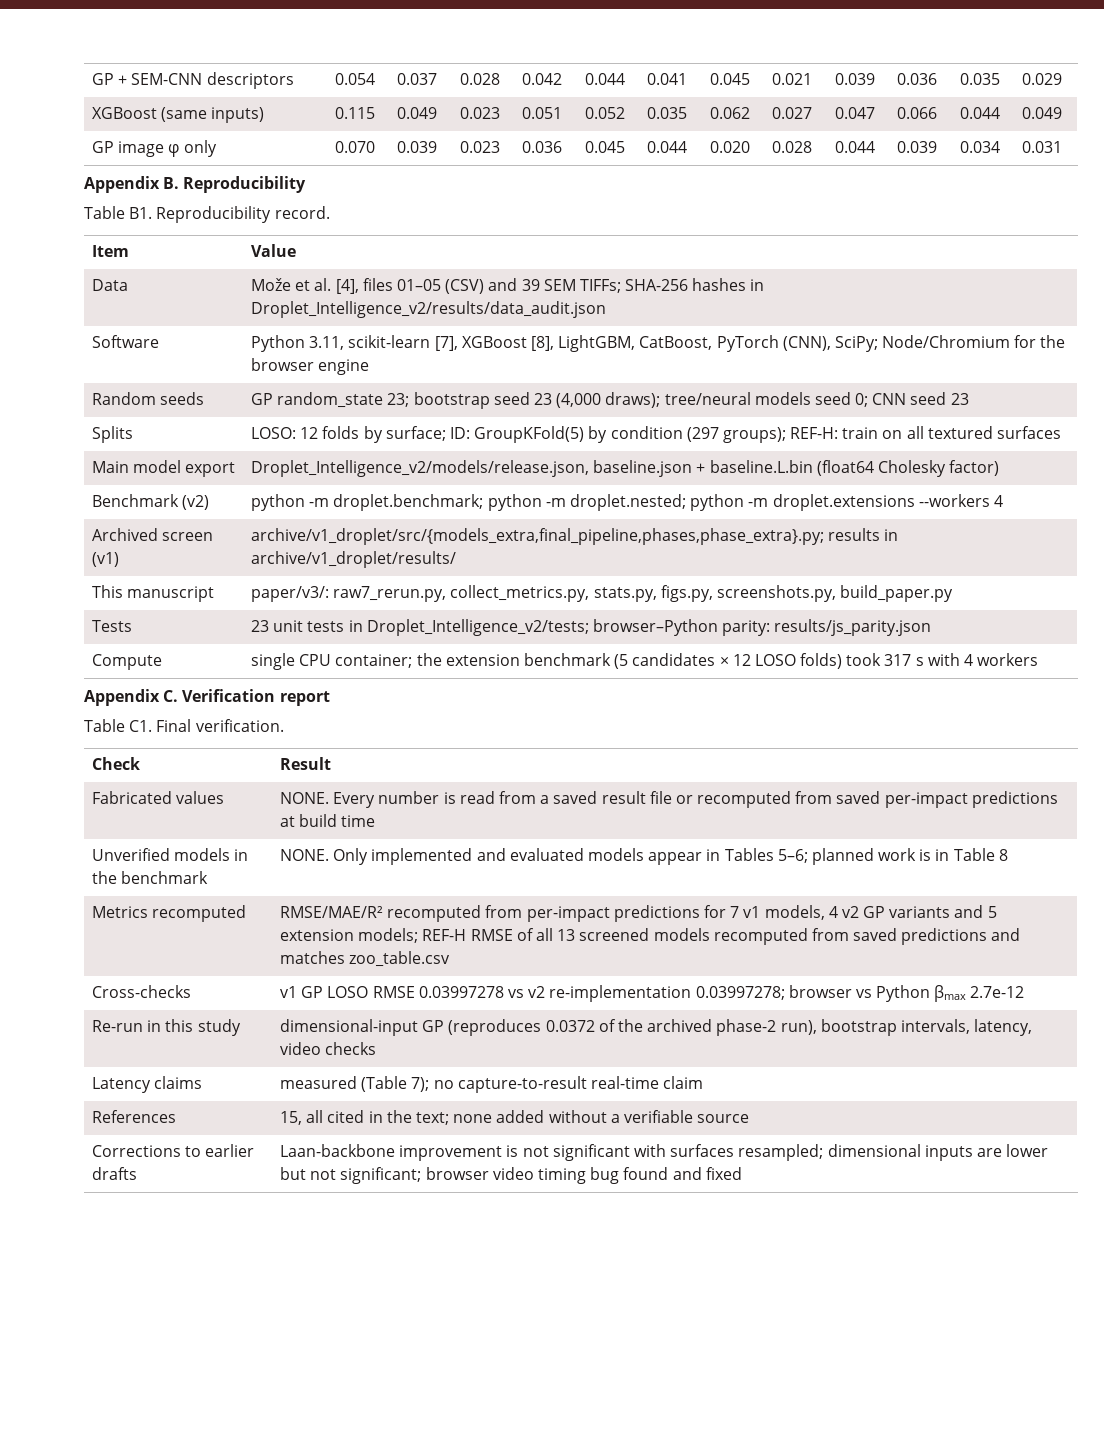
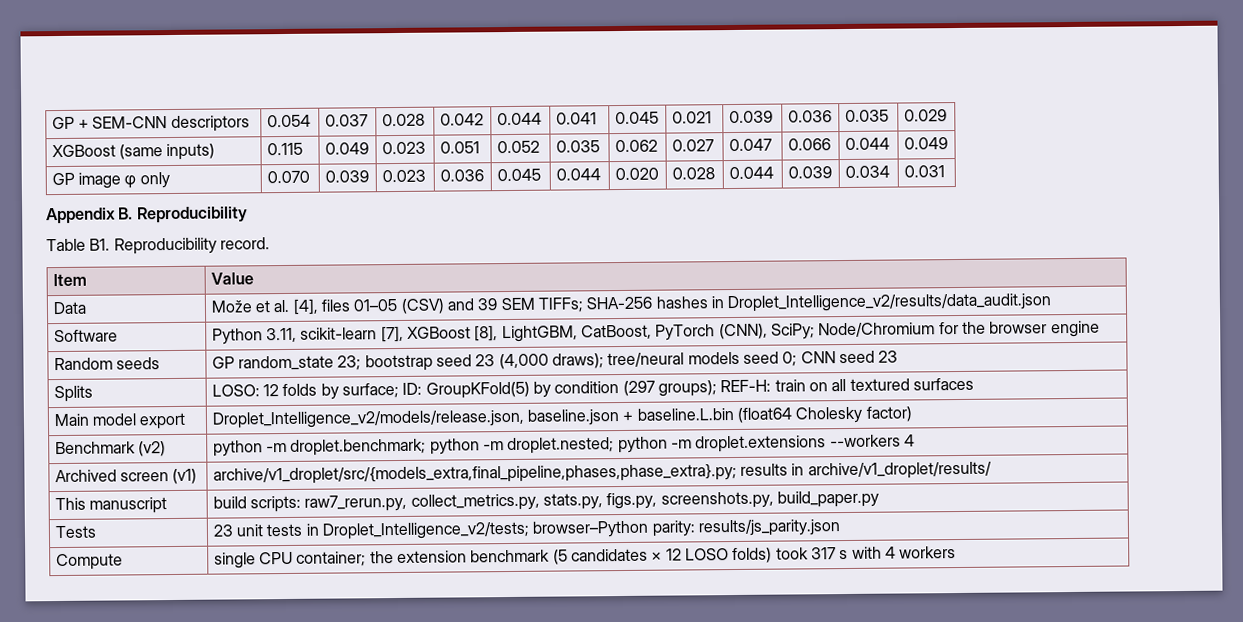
[251,586,330,602] paper/v3/: -> [212,495,302,513] build scripts:
[84,689,330,706] [84,719,284,732] [92,757,141,770] [280,757,332,770] [92,791,225,804] [280,791,1058,808] [280,814,376,827] [92,848,249,861] [92,871,209,884] [280,848,1008,865] [92,905,247,922] [280,905,997,922] [280,928,1021,945] [280,951,451,967] [92,985,192,998] [280,985,1025,1002] [92,1019,241,1036] [280,1019,1033,1036] [280,1042,377,1055] [92,1076,203,1093] [280,1076,704,1093] [92,1110,177,1123] [280,1110,750,1125] [92,1144,255,1157] [92,1167,138,1180] [280,1144,1049,1161] [280,1167,742,1184] // Appendix C. Verification report // Table C1. Final verification. // Check | Result // Fabricated values | NONE. Every number is read from a saved result file or recomputed from saved per-impact predictions at build time // Unverified models in the benchmark | NONE. Only implemented and evaluated models appear in Tables 5–6; planned work is in Table 8 // Metrics recomputed | RMSE/MAE/R² recomputed from per-impact predictions for 7 v1 models, 4 v2 GP variants and 5 extension models; REF-H RMSE of all 13 screened models recomputed from saved predictions and matches zoo_table.csv // Cross-checks | v1 GP LOSO RMSE 0.03997278 vs v2 re-implementation 0.03997278; browser vs Python βmax 2.7e-12 // Re-run in this study | dimensional-input GP (reproduces 0.0372 of the archived phase-2 run), bootstrap intervals, latency, video checks // Latency claims | measured (Table 7); no capture-to-result real-time claim // References | 15, all cited in the text; none added without a verifiable source // Corrections to earlier drafts | Laan-backbone improvement is not significant with surfaces resampled; dimensional inputs are lower but not significant; browser video timing bug found and fixed -> (957, 552) none

